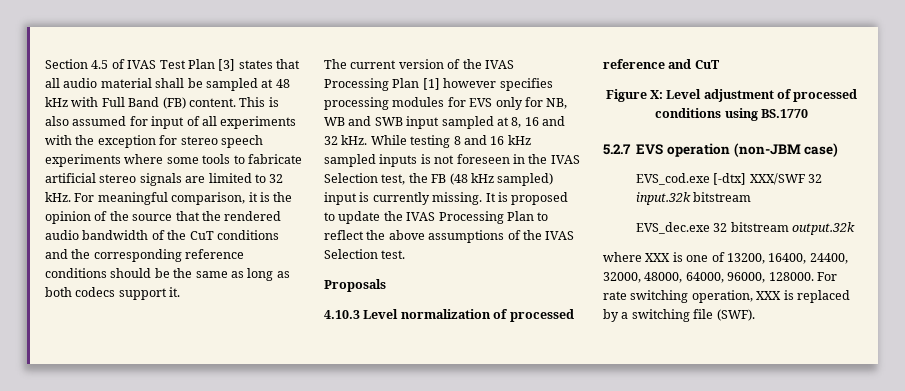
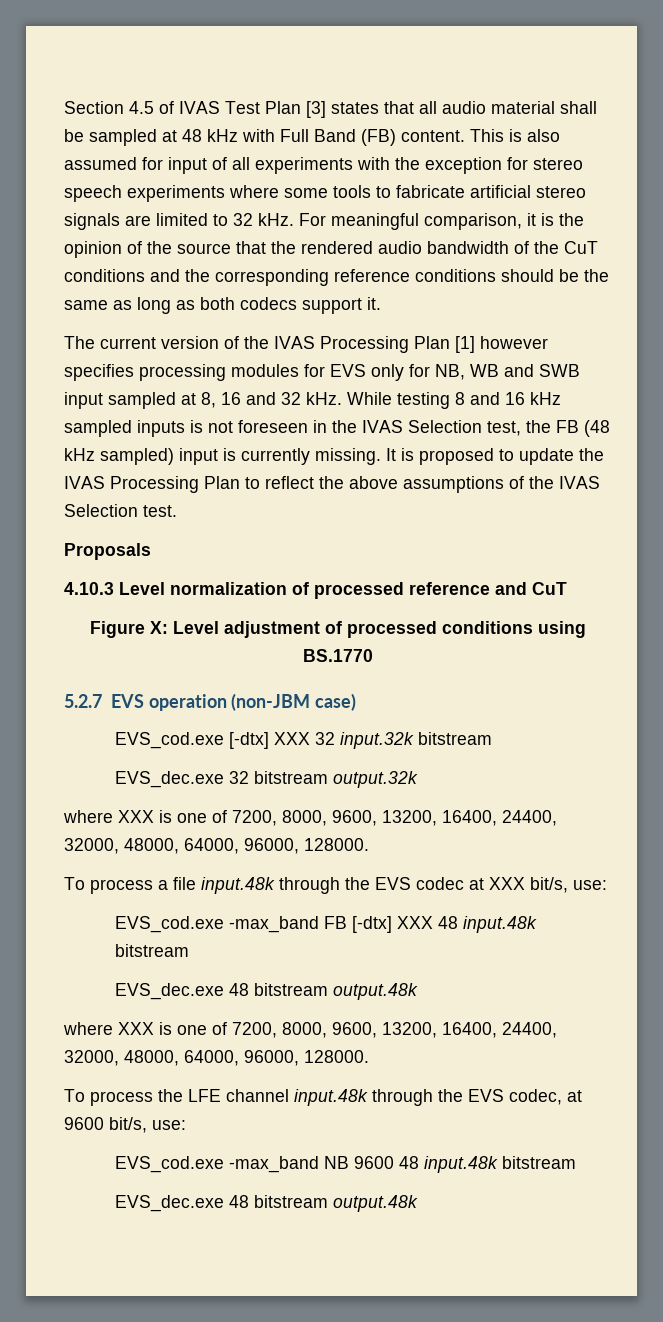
[749,173,805,185] XXX/SWF -> [273,732,310,745] XXX
[726,253,848,264] [603,272,837,283] [603,290,850,303] [603,309,755,322] 13200, 16400, 24400, 32000, 48000, 64000, 96000, 128000. For rate switching operation, XXX is replaced by a switching file (SWF). -> [232,810,557,826] [64,838,369,854] [64,877,607,894] [114,916,537,933] [114,944,189,957] [114,983,418,1000] [63,1022,557,1038] [64,1050,369,1066] [64,1089,582,1106] [64,1117,186,1133] [114,1156,576,1173] [114,1195,418,1212] 7200, 8000, 9600, 13200, 16400, 24400, 32000, 48000, 64000, 96000, 128000. // To process a file input.48k through the EVS codec at XXX bit/s, use: // EVS_cod.exe -max_band FB [-dtx] XXX 48 input.48k bitstream // EVS_dec.exe 48 bitstream output.48k // where XXX is one of 7200, 8000, 9600, 13200, 16400, 24400, 32000, 48000, 64000, 96000, 128000. // To process the LFE channel input.48k through the EVS codec, at 9600 bit/s, use: // EVS_cod.exe -max_band NB 9600 48 input.48k bitstream // EVS_dec.exe 48 bitstream output.48k

